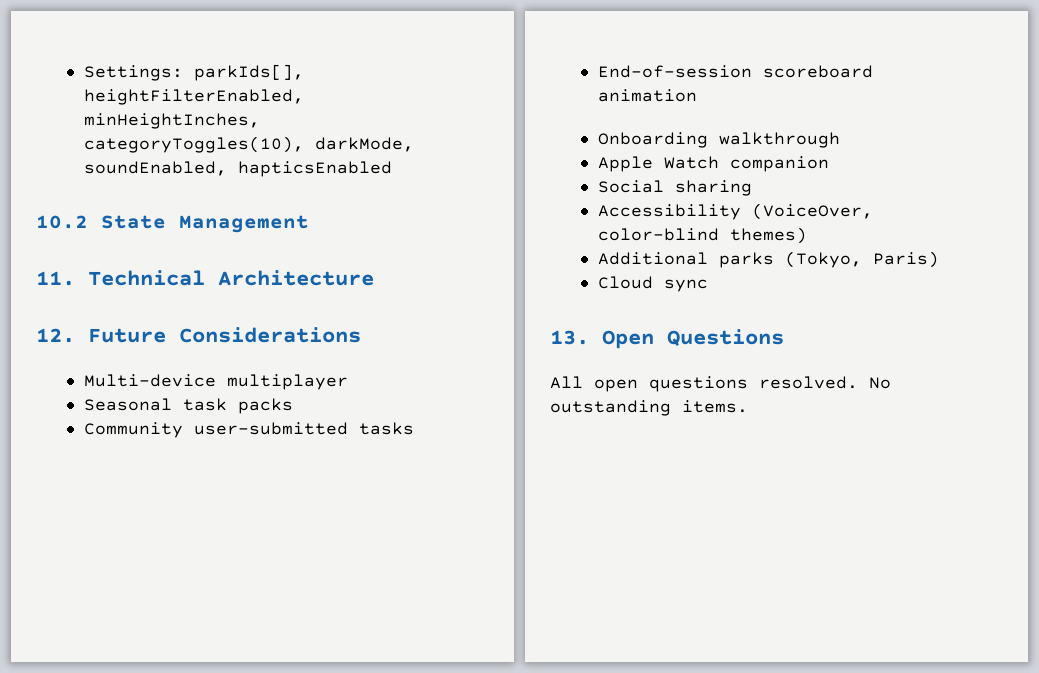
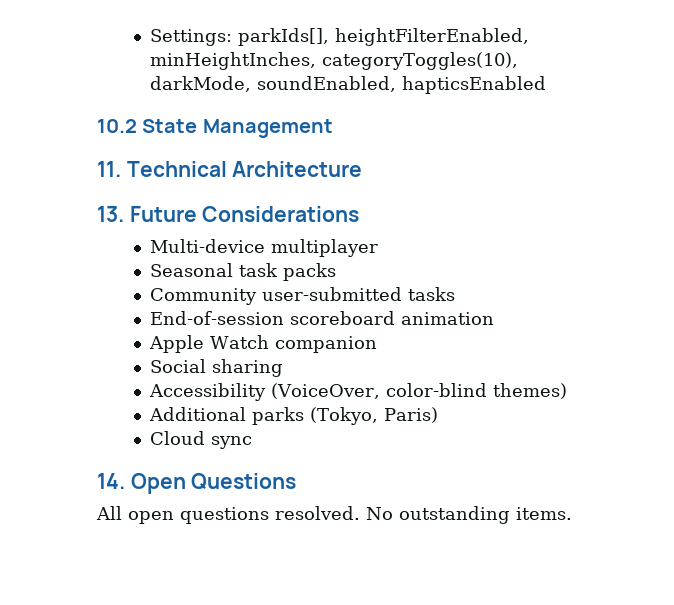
[36,328,75,343] 12. -> [97,206,124,222] 13.
[597,132,840,148] // Onboarding walkthrough -> (495, 318) none
[550,330,589,345] 13. -> [97,473,125,489] 14.

